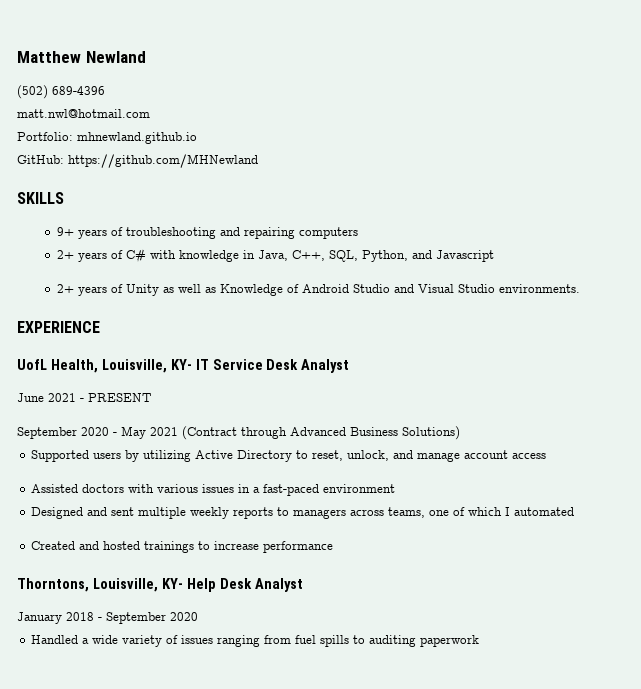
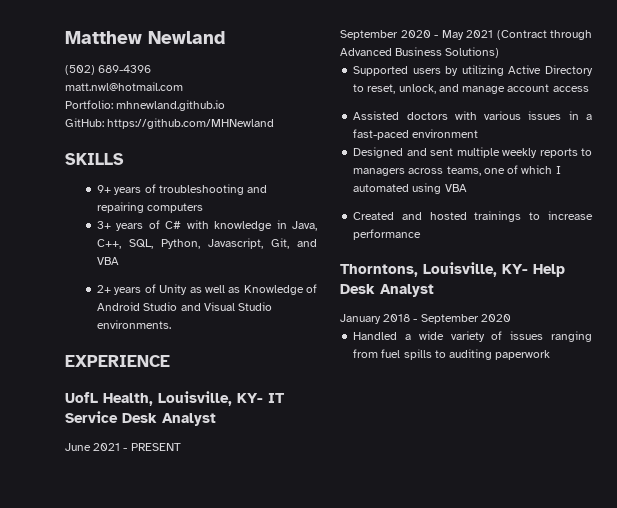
[56,250,74,259] 2+ -> [97,221,112,229] 3+
[411,250,494,262] and Javascript -> [208,238,317,249] [97,257,120,265] Javascript, Git, and VBA
(575, 511) none -> [412,183,467,194] using VBA

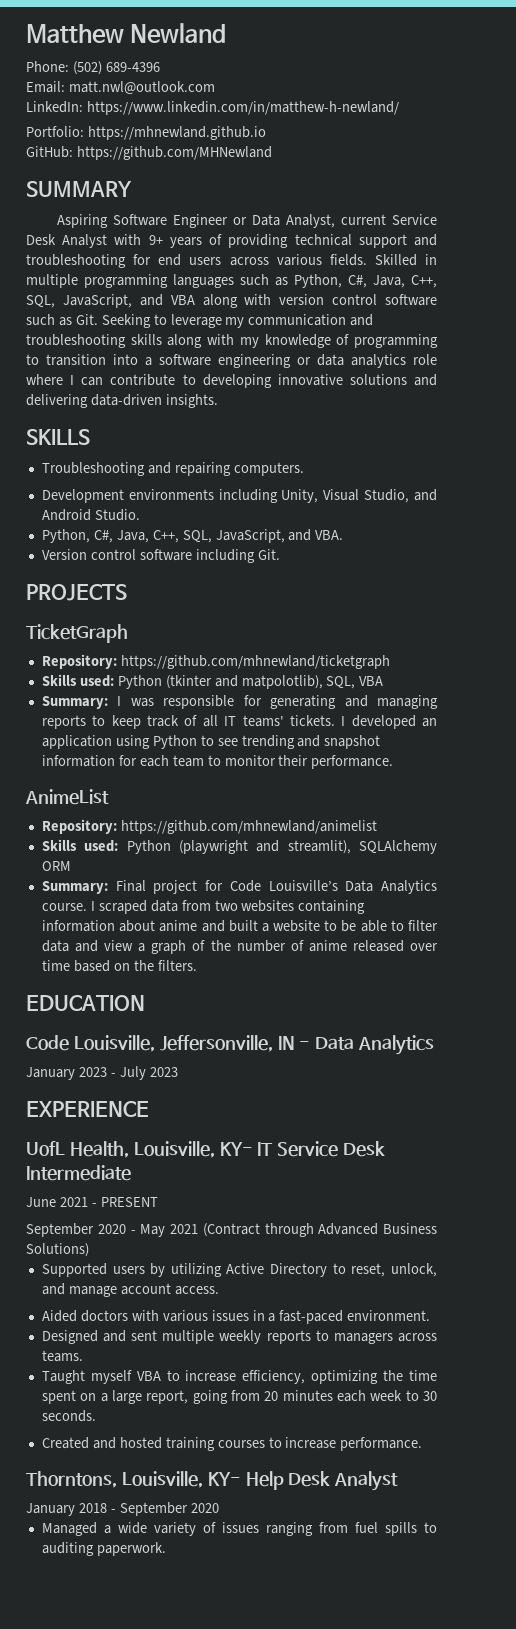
(225, 37) none -> [26,61,69,72] Phone:
[65,82,183,91] matt.nwl@hotmail.com -> [26,81,215,94] [26,101,399,115] Email: matt.nwl@outlook.com // LinkedIn: https://www.linkedin.com/in/matthew-h-newland/
[116,100,226,111] mhnewland.github.io -> [87,126,266,140] https://mhnewland.github.io
[65,153,124,165] [97,184,268,195] [97,202,204,213] [97,220,317,231] [97,238,317,249] [97,257,120,265] [97,284,317,295] [97,302,273,311] [97,320,172,329] SKILLS // 9+ years of troubleshooting and repairing computers // 3+ years of C# with knowledge in Java, C++, SQL, Python, Javascript, Git, and VBA // 2+ years of Unity as well as Knowledge of Android Studio and Visual Studio environments. -> [26,181,132,197] [57,214,438,228] [26,234,438,248] [26,254,437,268] [26,274,437,288] [26,294,437,308] [26,314,374,328] [26,334,439,348] [26,354,437,368] [26,374,437,388] [26,394,218,408] [26,429,90,445] [41,462,304,476] [41,489,437,503] [41,509,140,521] [41,529,344,543] [41,549,280,563] [26,584,127,601] [26,624,128,643] [41,654,390,669] [41,674,384,689] [41,695,438,709] [41,715,438,729] [41,735,381,749] [41,755,394,769] [25,789,109,805] [41,819,377,834] [41,839,437,854] [41,861,71,871] [41,880,438,894] [41,900,366,914] [41,920,438,932] [41,940,439,954] [41,960,197,972] [26,995,145,1011] [26,1035,435,1055] [26,1066,178,1080] SUMMARY // Aspiring Software Engineer or Data Analyst, current Service Desk Analyst with 9+ years of providing technical support and troubleshooting for end users across various fields. Skilled in multiple programming languages such as Python, C#, Java, C++, SQL, JavaScript, and VBA along with version control software such as Git. Seeking to leverage my communication and troubleshooting skills along with my knowledge of programming to transition into a software engineering or data analytics role where I can contribute to developing innovative solutions and delivering data-driven insights. // SKILLS // Troubleshooting and repairing computers. // Development environments including Unity, Visual Studio, and Android Studio. // Python, C#, Java, C++, SQL, JavaScript, and VBA. // Version control software including Git. // PROJECTS // TicketGraph // Repository: https://github.com/mhnewland/ticketgraph // Skills used: Python (tkinter and matpolotlib), SQL, VBA // Summary: I was responsible for generating and managing reports to keep track of all IT teams' tickets. I developed an application using Python to see trending and snapshot information for each team to monitor their performance. // AnimeList // Repository: https://github.com/mhnewland/animelist // Skills used: Python (playwright and streamlit), SQLAlchemy ORM // Summary: Final project for Code Louisville’s Data Analytics course. I scraped data from two websites containing information about anime and built a website to be able to filter data and view a graph of the number of anime released over time based on the filters. // EDUCATION // Code Louisville, Jeffersonville, IN - Data Analytics // January 2023 - July 2023
[162,413,216,426] Analyst -> [26,1165,131,1181] Intermediate
[552,86,589,92] [353,111,400,120] access // Assisted -> [174,1286,219,1295] [41,1310,77,1322] access. // Aided
[412,129,479,138] environment -> [347,1310,431,1321] environment.
[446,165,561,176] [353,183,467,194] teams, one of which I automated using VBA -> [41,1350,83,1362] [41,1370,438,1384] [41,1390,437,1404] [41,1410,96,1422] teams. // Taught myself VBA to increase efficiency, optimizing the time spent on a large report, going from 20 minutes each week to 30 seconds.
[474,211,593,222] [353,229,422,240] trainings to increase performance -> [165,1437,423,1451] training courses to increase performance.
[353,332,398,340] Handled -> [41,1522,97,1536] Managed
[495,350,551,360] paperwork -> [96,1542,166,1556] paperwork.

